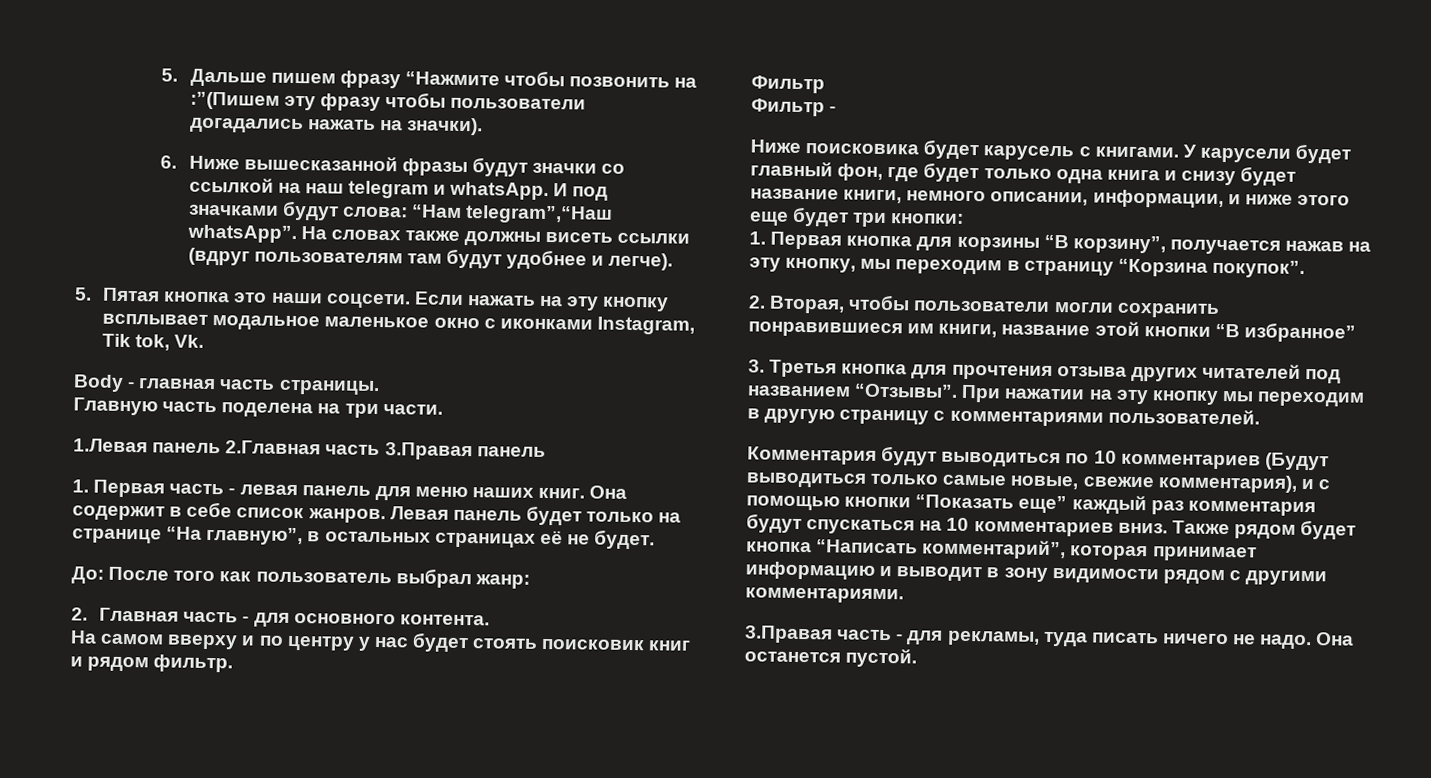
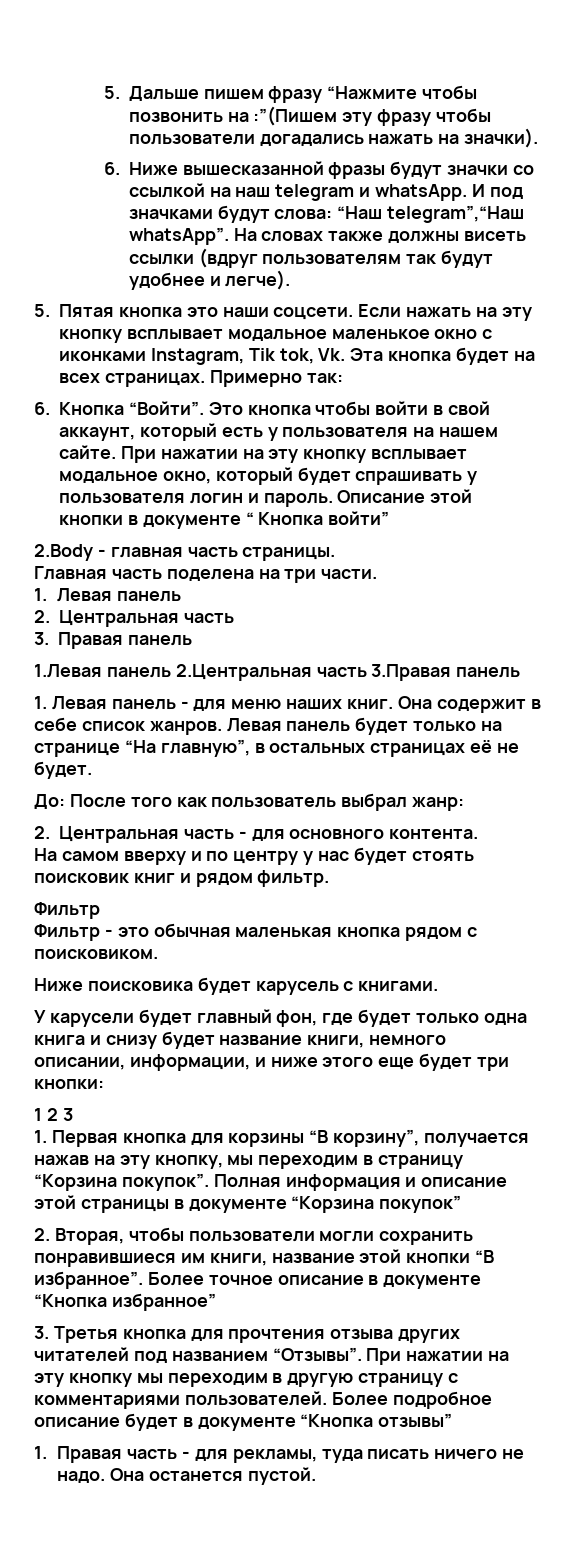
[411,204,462,218] “Нам -> [337,206,383,219] “Наш
[406,253,442,264] там -> [406,254,438,264] так
[73,374,124,392] // Body -> [350,347,535,365] [59,370,343,387] [34,401,491,415] [59,423,499,441] [59,445,468,463] [59,467,478,485] [59,489,473,507] [59,511,390,529] [34,544,93,561] Эта кнопка будет на всех страницах. Примерно так: // 6. Кнопка “Войти”. Это кнопка чтобы войти в свой аккаунт, который есть у пользователя на нашем сайте. При нажатии на эту кнопку всплывает модальное окно, который будет спрашивать у пользователя логин и пароль. Описание этой кнопки в документе “ Кнопка войти” // 2.Body
[73,397,158,416] Главную -> [34,566,107,580] Главная
(443, 409) none -> [34,588,182,602] [34,610,234,627] [34,632,192,649] // 1. Левая панель // 2. Центральная часть // 3. Правая панель
[225,440,322,455] 2.Главная -> [175,664,312,681] 2.Центральная
[93,479,371,498] Первая часть - левая панель -> [51,696,189,710] Левая панель -
[99,607,180,622] Главная -> [59,826,179,843] Центральная
(837, 109) none -> [117,923,478,941] [34,949,158,959] это обычная маленькая кнопка рядом с поисковиком.
(1179, 152) none -> (439, 986) //
(965, 218) none -> [34,1108,73,1121] // 1 2 3
(1305, 268) none -> [213,1174,508,1191] [34,1195,462,1213] Полная информация и описание этой страницы в документе “Корзина покупок”
(1240, 330) none -> [34,1271,482,1289] [34,1294,107,1307] избранное”. Более точное описание в документе “Кнопка
[747,445,1329,471] [746,472,1330,493] [746,494,1316,517] [746,513,1357,540] [746,539,1257,562] [745,561,1328,586] [745,587,904,604] [744,625,833,644] // Комментария будут выводиться по 10 комментариев (Будут выводиться только самые новые, свежие комментария), и с помощью кнопки “Показать еще” каждый раз комментария будут спускаться на 10 комментариев вниз. Также рядом будет кнопка “Написать комментарий”, которая принимает информацию и выводит в зону видимости рядом с другими комментариями. // 3.Правая -> [331,1391,492,1409] [34,1413,453,1431] [34,1446,123,1463] Более подробное описание будет в документе “Кнопка отзывы” // 1. Правая

